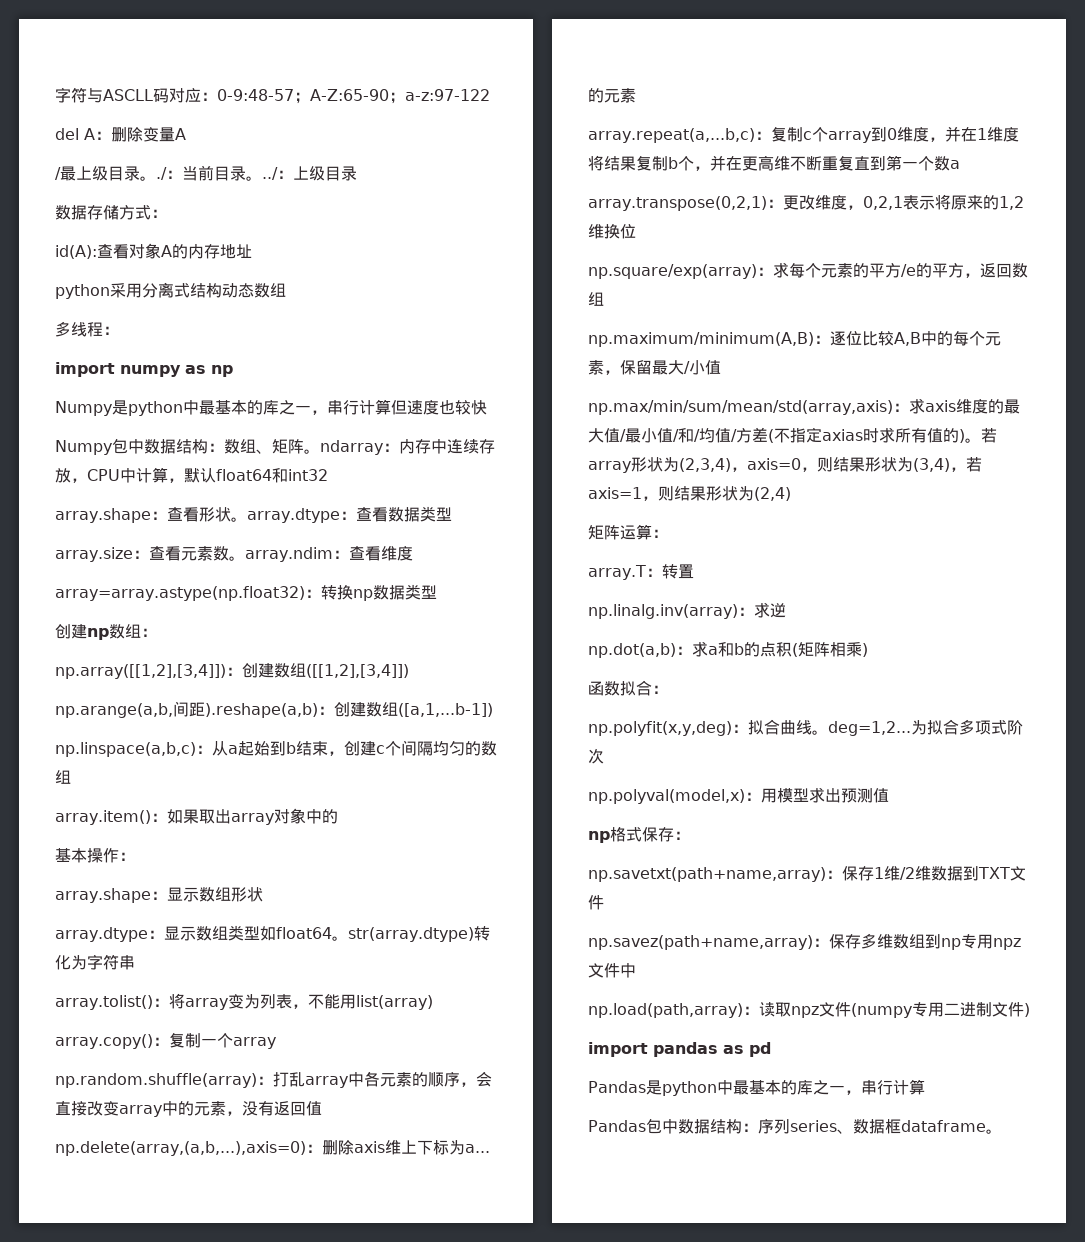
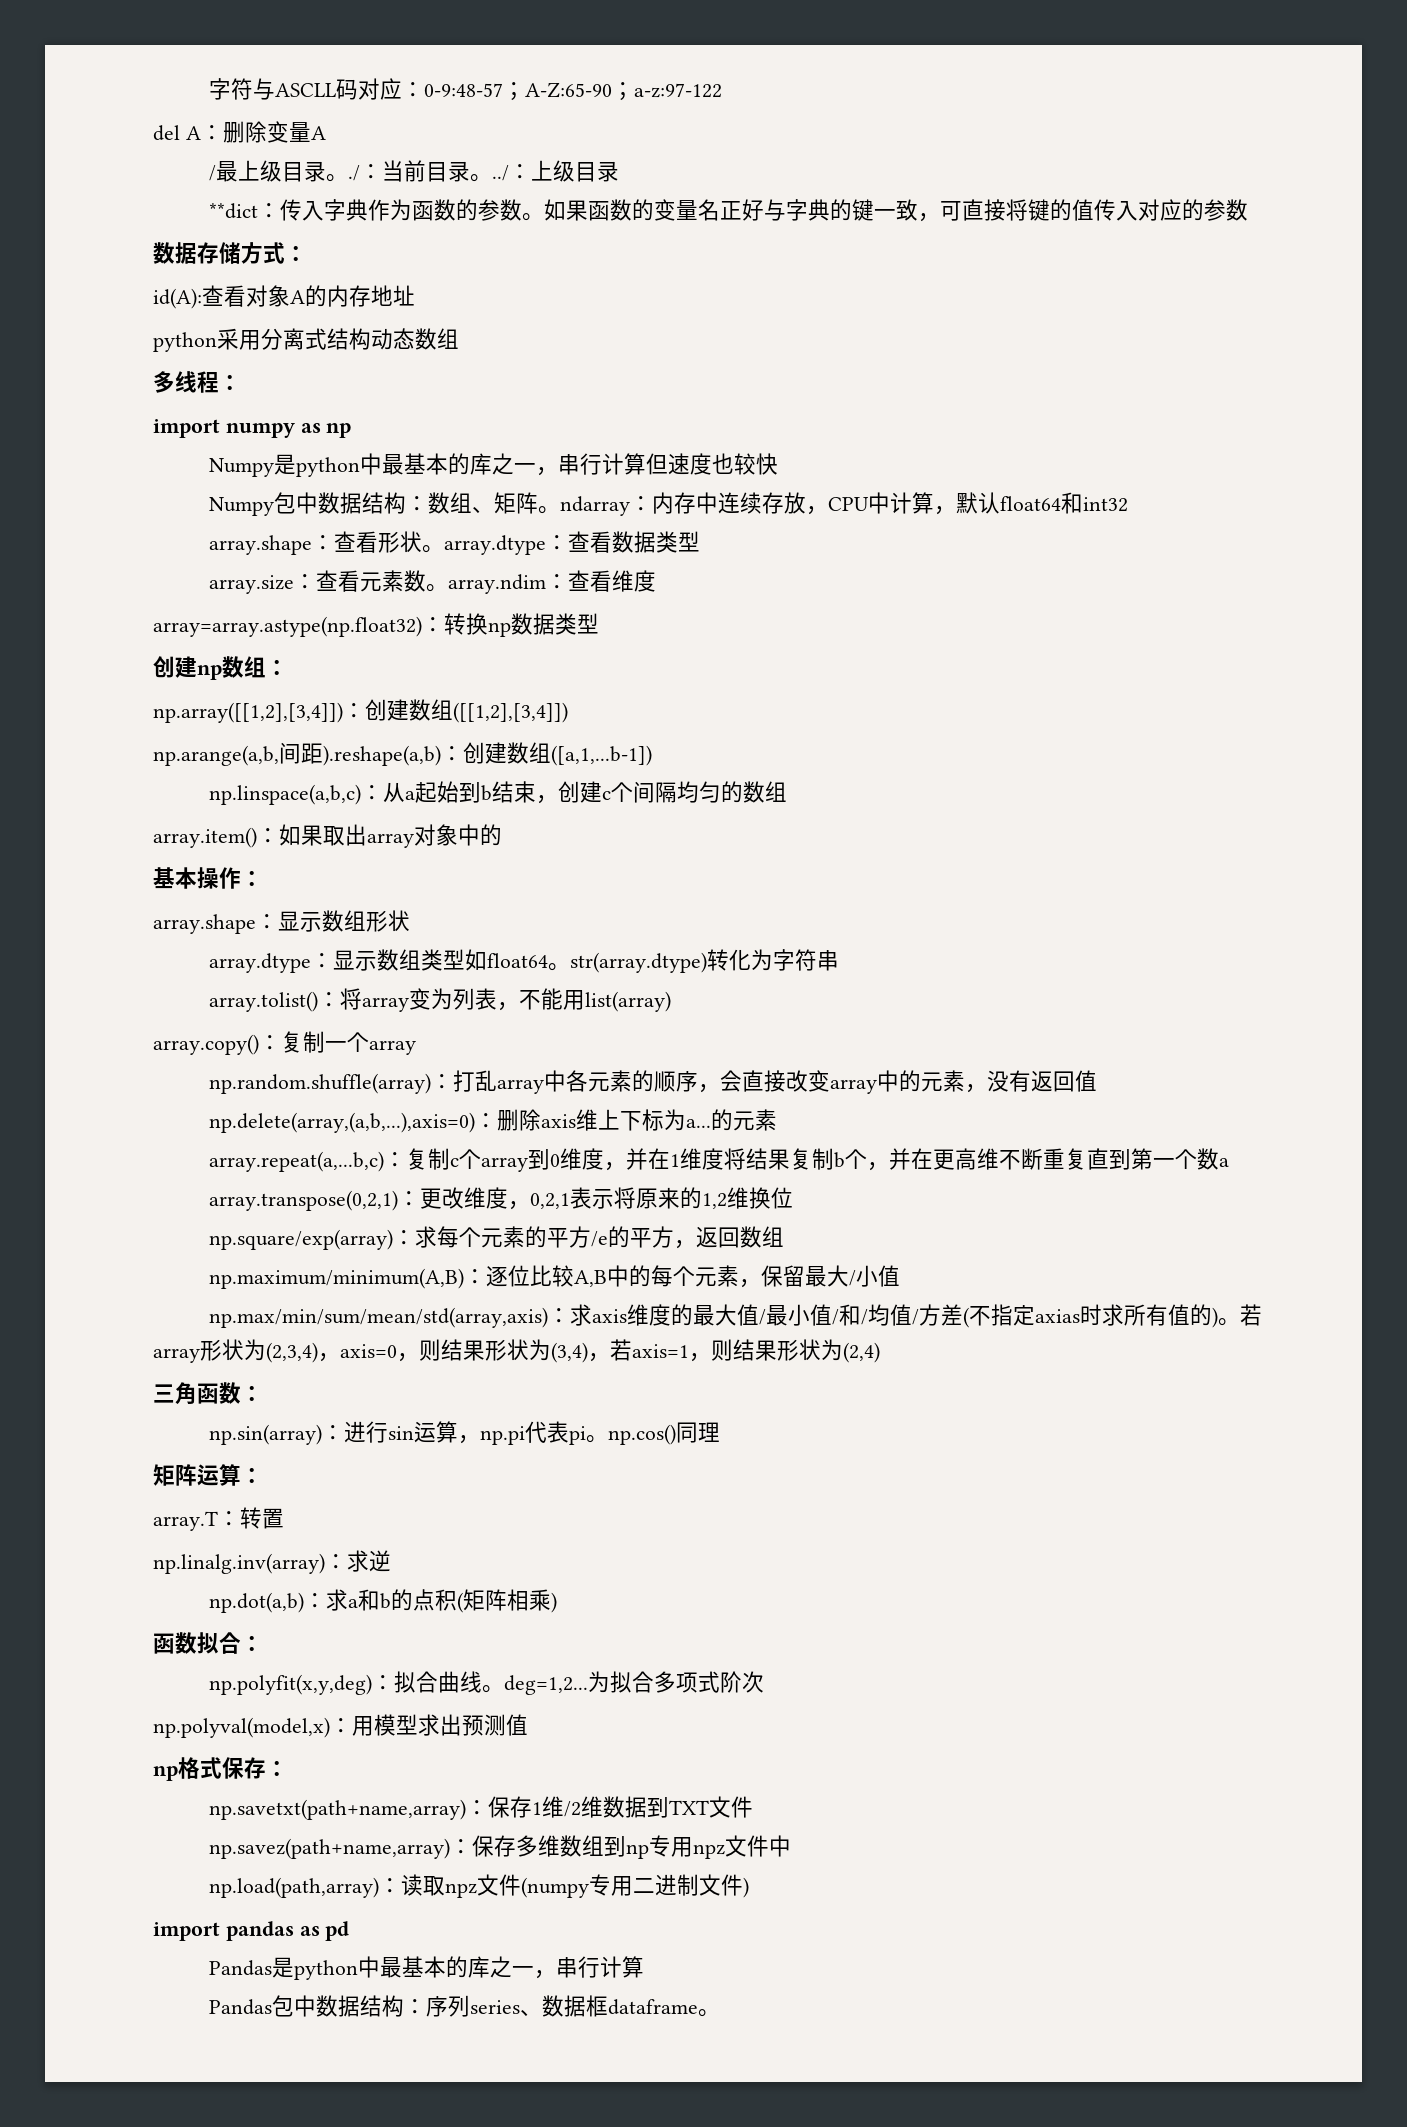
(357, 173) none -> [208,199,1248,222] // **dict：传入字典作为函数的参数。如果函数的变量名正好与字典的键一致，可直接将键的值传入对应的参数
(791, 494) none -> [153,1382,263,1405] [208,1421,720,1445] // 三角函数： // np.sin(array)：进行sin运算，np.pi代表pi。np.cos()同理

